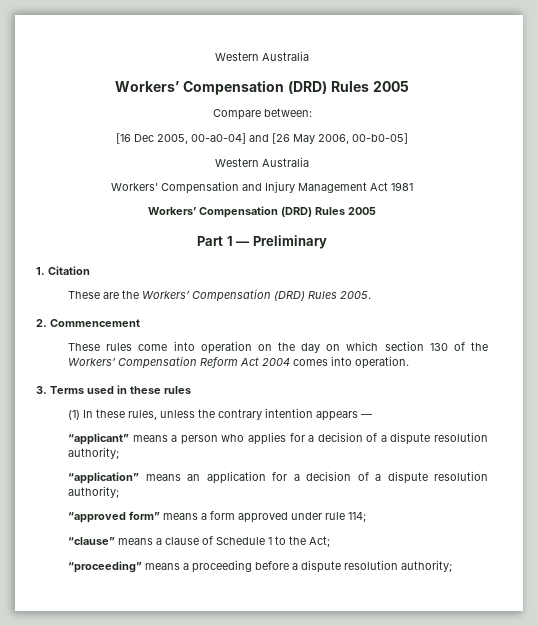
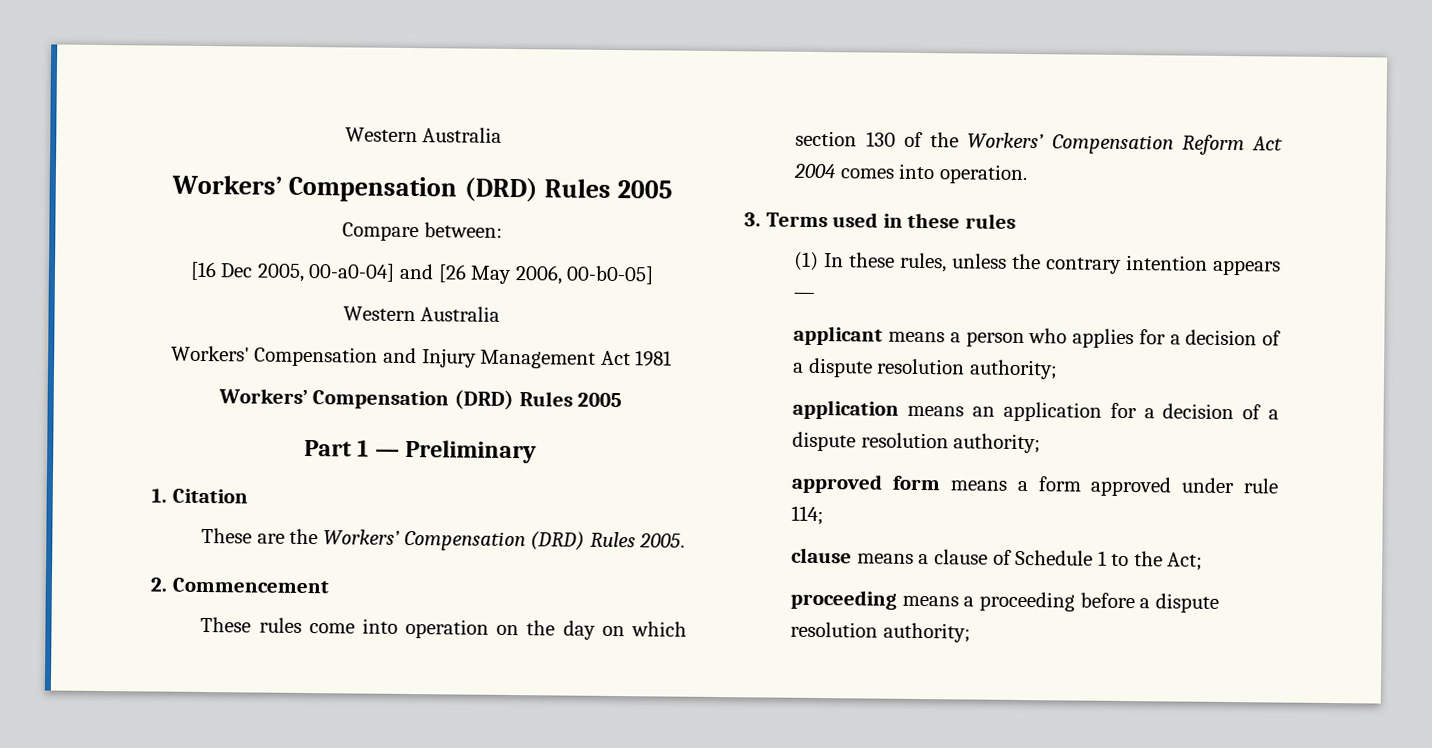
[68,433,130,445] “applicant” -> [793,325,884,346] applicant
[68,472,140,484] “application” -> [792,399,900,420] application
[68,511,161,523] “approved form” -> [791,473,942,494] approved form
[68,537,116,545] “clause” -> [791,547,853,564] clause
[68,561,143,573] “proceeding” -> [790,589,898,610] proceeding

